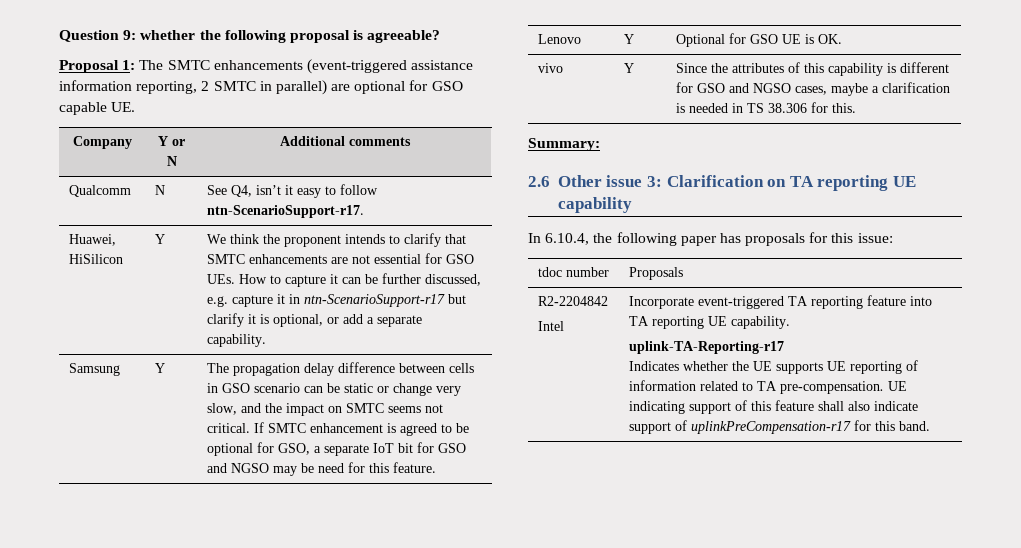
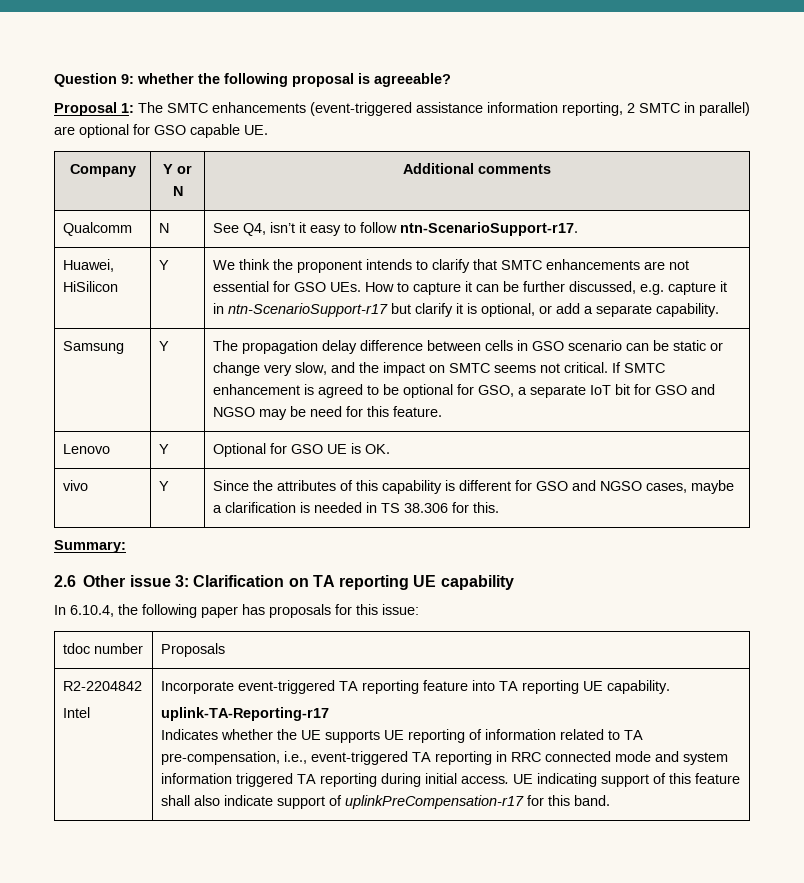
[780,381,885,394] pre-compensation. -> [161,751,729,765] [161,773,510,787] pre-compensation, i.e., event-triggered TA reporting in RRC connected mode and system information triggered TA reporting during initial access.

